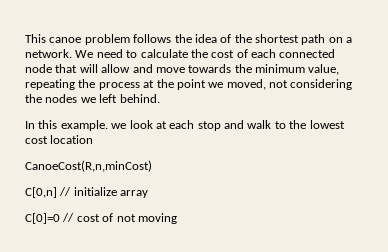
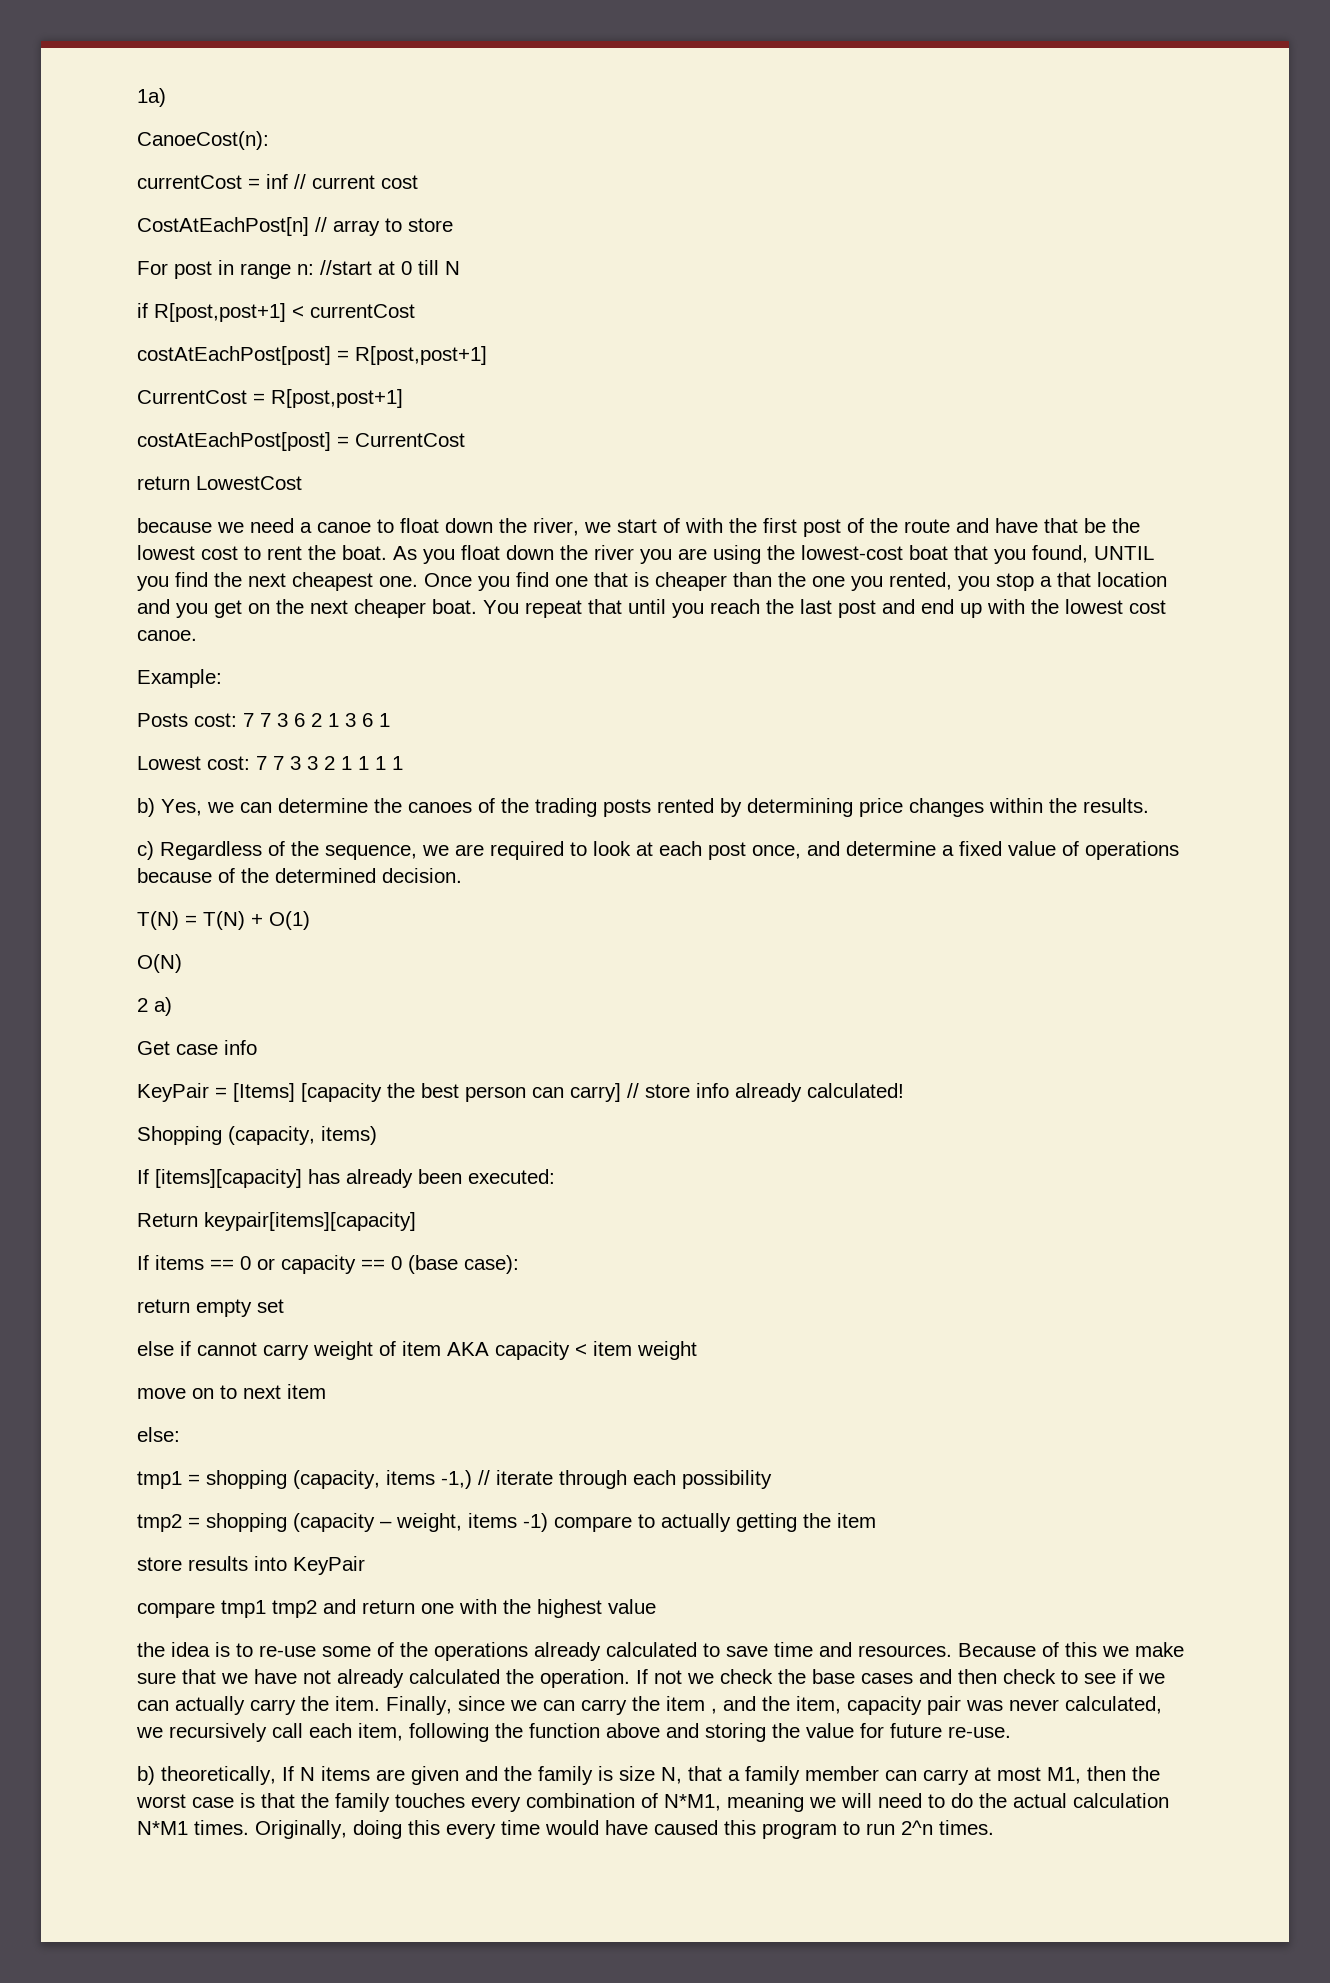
[25,34,353,45] [25,49,336,58] [25,64,340,75] [25,79,353,90] [25,94,160,103] [25,120,345,131] [25,135,94,144] [25,160,152,172] [25,187,149,198] [25,213,177,224] This canoe problem follows the idea of the shortest path on a network. We need to calculate the cost of each connected node that will allow and move towards the minimum value, repeating the process at the point we moved, not considering the nodes we left behind. // In this example. we look at each stop and walk to the lowest cost location // CanoeCost(R,n,minCost) // C[0,n] // initialize array // C[0]=0 // cost of not moving -> [137,88,166,107] [137,131,269,150] [137,174,418,189] [137,217,453,236] [137,260,460,279] [137,303,415,322] [137,346,487,365] [137,389,403,408] [137,432,465,451] [137,476,302,490] [137,518,1140,537] [137,545,1154,564] [137,572,1167,591] [137,599,1166,618] [137,630,197,641] [137,669,222,688] [137,713,390,727] [137,756,403,770] [137,798,1149,817] [137,841,1179,860] [137,868,462,883] [137,911,310,930] [137,954,182,973] [137,997,172,1016] [137,1040,257,1055] [137,1083,904,1102] [137,1126,377,1145] [137,1169,555,1188] [137,1212,416,1231] [137,1255,519,1274] [137,1299,284,1317] [137,1341,697,1360] [137,1384,326,1399] [137,1427,180,1442] [137,1470,772,1489] [137,1513,876,1532] [137,1556,365,1575] [137,1599,656,1618] [137,1642,1184,1661] [137,1669,1165,1688] [137,1696,1162,1715] [136,1723,1011,1742] [137,1766,1160,1785] [136,1793,1169,1812] [137,1820,994,1839] 1a) // CanoeCost(n): // currentCost = inf // current cost // CostAtEachPost[n] // array to store // For post in range n: //start at 0 till N // if R[post,post+1] < currentCost // costAtEachPost[post] = R[post,post+1] // CurrentCost = R[post,post+1] // costAtEachPost[post] = CurrentCost // return LowestCost // because we need a canoe to float down the river, we start of with the first post of the route and have that be the lowest cost to rent the boat. As you float down the river you are using the lowest-cost boat that you found, UNTIL you find the next cheapest one. Once you find one that is cheaper than the one you rented, you stop a that location and you get on the next cheaper boat. You repeat that until you reach the last post and end up with the lowest cost canoe. // Example: // Posts cost: 7 7 3 6 2 1 3 6 1 // Lowest cost: 7 7 3 3 2 1 1 1 1 // b) Yes, we can determine the canoes of the trading posts rented by determining price changes within the results. // c) Regardless of the sequence, we are required to look at each post once, and determine a fixed value of operations because of the determined decision. // T(N) = T(N) + O(1) // O(N) // 2 a) // Get case info // KeyPair = [Items] [capacity the best person can carry] // store info already calculated! // Shopping (capacity, items) // If [items][capacity] has already been executed: // Return keypair[items][capacity] // If items == 0 or capacity == 0 (base case): // return empty set // else if cannot carry weight of item AKA capacity < item weight // move on to next item // else: // tmp1 = shopping (capacity, items -1,) // iterate through each possibility // tmp2 = shopping (capacity – weight, items -1) compare to actually getting the item // store results into KeyPair // compare tmp1 tmp2 and return one with the highest value // the idea is to re-use some of the operations already calculated to save time and resources. Because of this we make sure that we have not already calculated the operation. If not we check the base cases and then check to see if we can actually carry the item. Finally, since we can carry the item , and the item, capacity pair was never calculated, we recursively call each item, following the function above and storing the value for future re-use. // b) theoretically, If N items are given and the family is size N, that a family member can carry at most M1, then the worst case is that the family touches every combination of N*M1, meaning we will need to do the actual calculation N*M1 times. Originally, doing this every time would have caused this program to run 2^n times.

